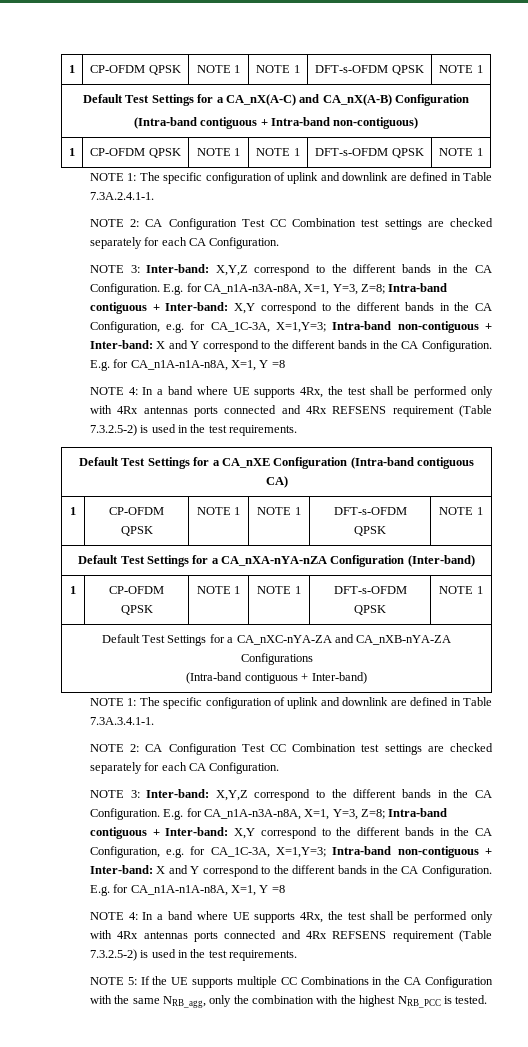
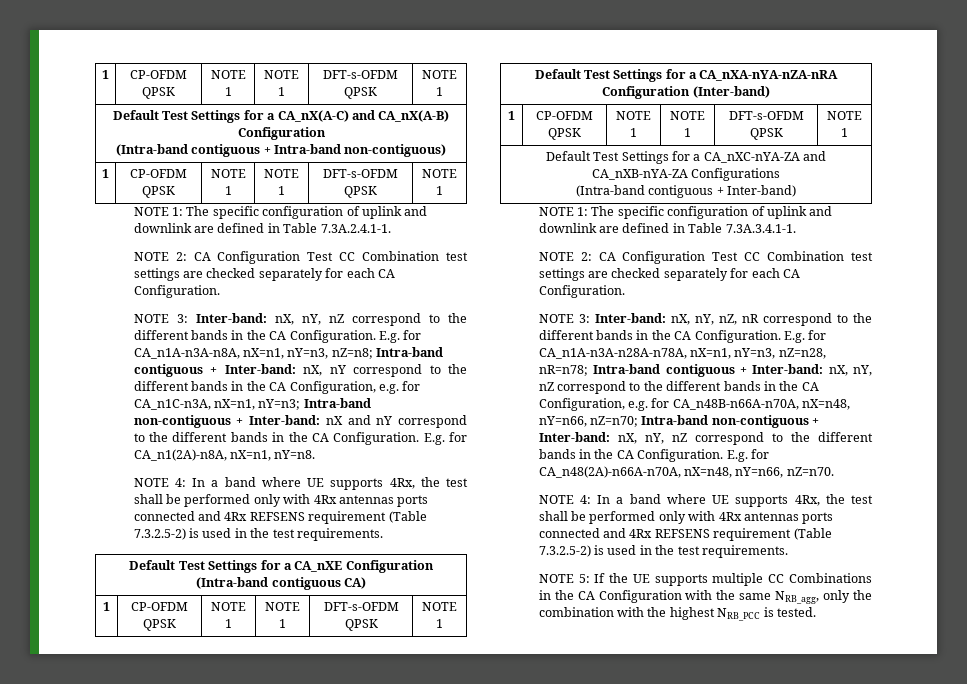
[215,265,248,276] X,Y,Z -> [274,314,344,325] nX, nY, nZ
[304,283,448,295] [89,302,256,314] X=1, Y=3, Z=8; Intra-band contiguous + Inter-band: X,Y -> [243,347,444,359] [133,364,346,377] nX=n1, nY=n3, nZ=n8; Intra-band contiguous + Inter-band: nX, nY
[210,321,493,333] [89,340,200,349] CA_1C-3A, X=1,Y=3; Intra-band non-contiguous + Inter-band: X and Y -> [133,398,371,410] [133,415,393,428] CA_n1C-n3A, nX=n1, nY=n3; Intra-band non-contiguous + Inter-band: nX and nY
[130,360,285,371] CA_n1A-n1A-n8A, X=1, Y =8 -> [133,449,316,461] CA_n1(2A)-n8A, nX=n1, nY=n8.
[221,556,328,566] CA_nXA-nYA-nZA -> [699,70,839,81] CA_nXA-nYA-nZA-nRA
[215,790,248,801] X,Y,Z -> [670,314,759,325] nX, nY, nZ, nR
[203,808,448,820] [89,827,256,839] CA_n1A-n3A-n8A, X=1, Y=3, Z=8; Intra-band contiguous + Inter-band: X,Y -> [538,348,826,359] [538,364,872,377] [538,382,554,391] CA_n1A-n3A-n28A-n78A, nX=n1, nY=n3, nZ=n28, nR=n78; Intra-band contiguous + Inter-band: nX, nY, nZ
[210,846,493,858] [89,865,200,874] CA_1C-3A, X=1,Y=3; Intra-band non-contiguous + Inter-band: X and Y -> [672,399,851,410] [538,415,820,428] [538,432,687,444] CA_n48B-n66A-n70A, nX=n48, nY=n66, nZ=n70; Intra-band non-contiguous + Inter-band: nX, nY, nZ
[130,885,285,896] CA_n1A-n1A-n8A, X=1, Y =8 -> [538,466,834,478] CA_n48(2A)-n66A-n70A, nX=n48, nY=n66, nZ=n70.

